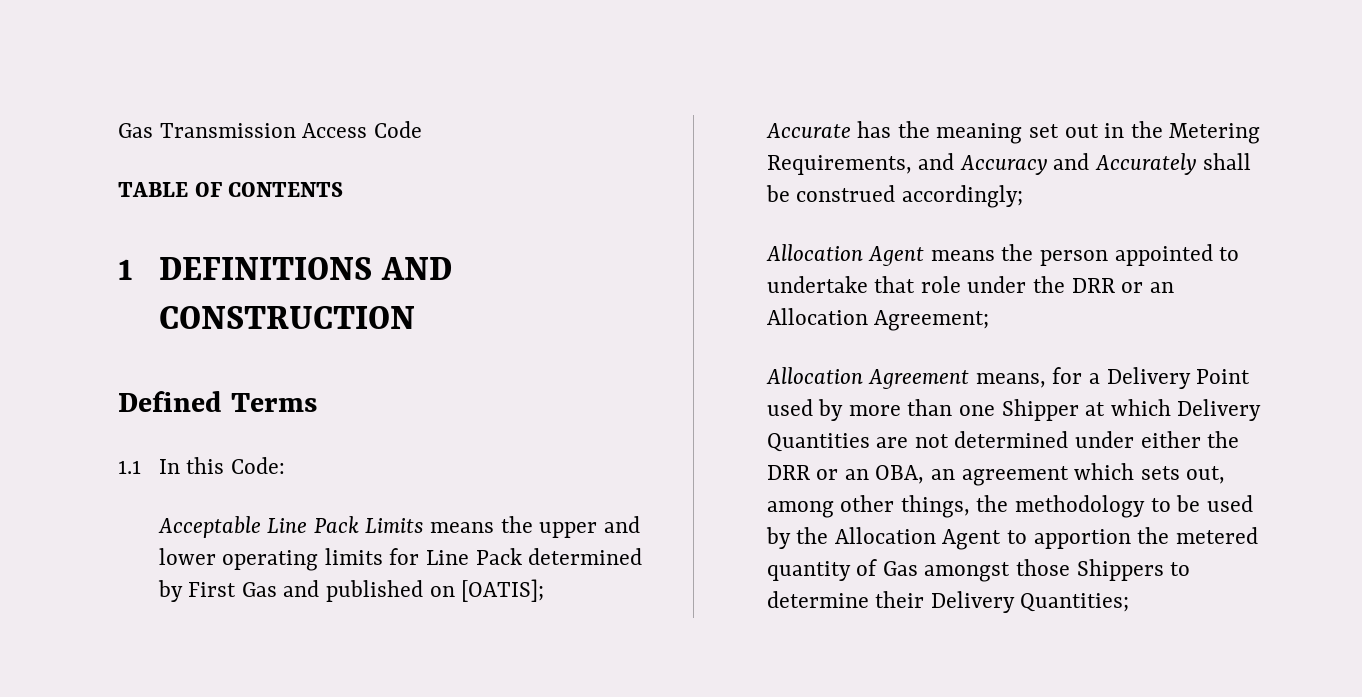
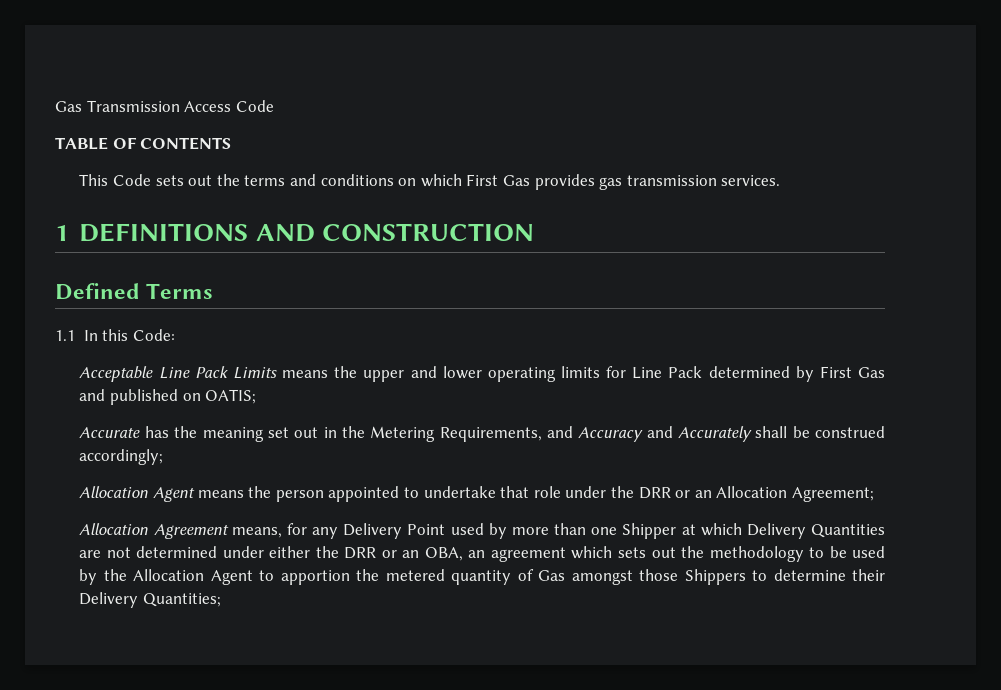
(344, 189) none -> [79,174,781,190] // This Code sets out the terms and conditions on which First Gas provides gas transmission services.
[461,579,545,602] [OATIS]; -> [205,389,257,404] OATIS;
[1088,373,1100,384] a -> [312,527,339,539] any
[1186,466,1226,484] [766,495,970,518] out, among other things, -> [651,547,676,558] out

